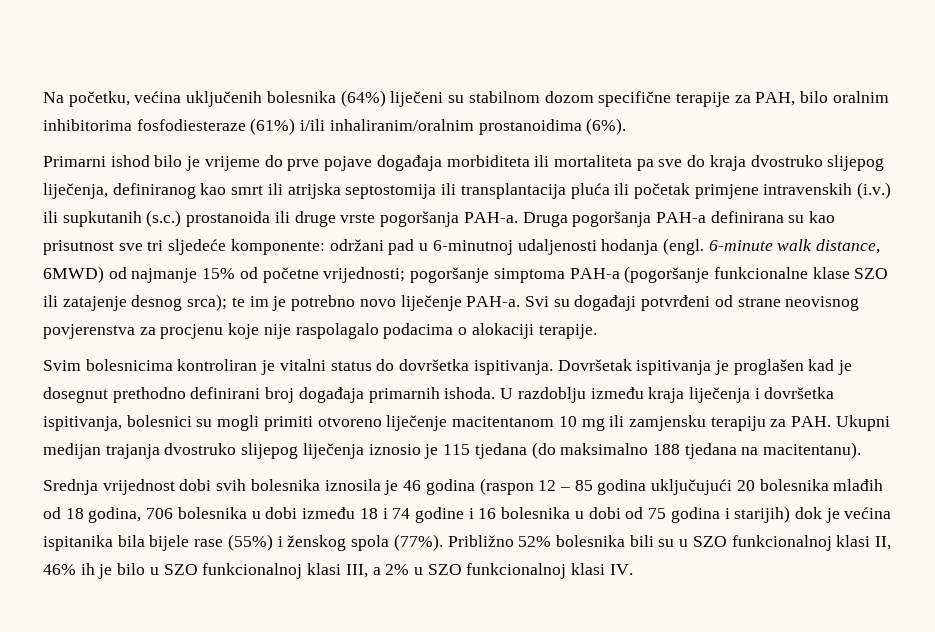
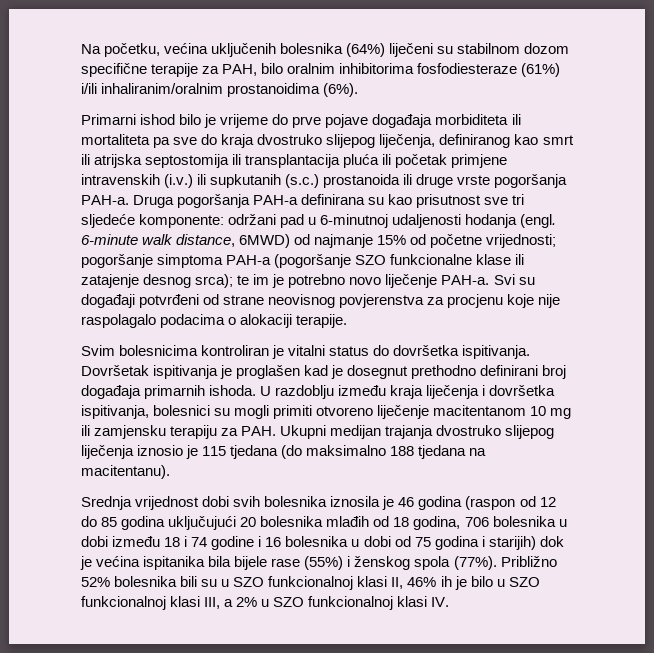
(710, 274) none -> [355,255,387,265] SZO
[854,268,889,279] SZO -> (512, 259) none
[538,480,570,491] 12 – -> [519,496,556,507] [81,516,97,527] od 12 do

